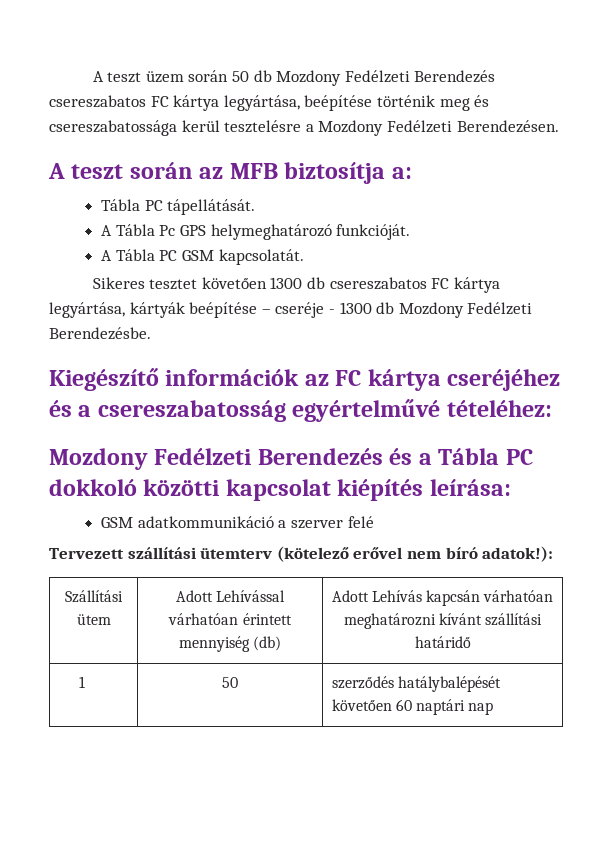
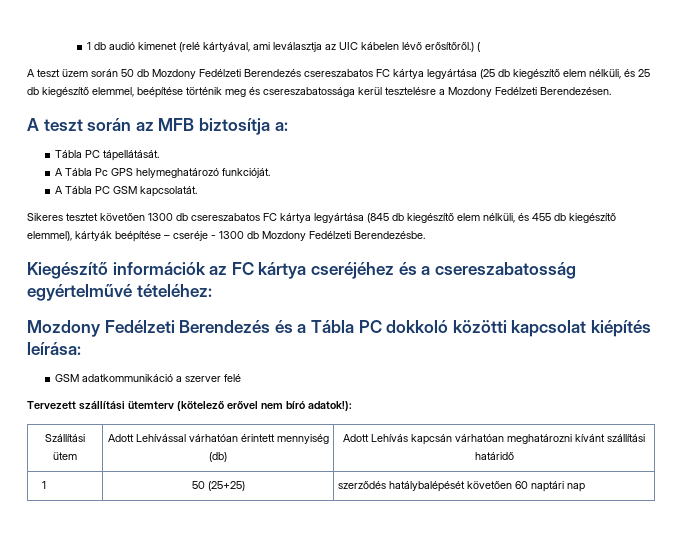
(92, 76) none -> [87,42,481,52] 1 db audió kimenet (relé kártyával, ami leválasztja az UIC kábelen lévő erősítőről.) ( //
[223,95,300,111] legyártása, -> [427,69,650,79] [27,87,134,97] legyártása (25 db kiegészítő elem nélküli, és 25 db kiegészítő elemmel,
[49,302,125,318] legyártása, -> [314,213,616,223] [27,231,72,241] legyártása (845 db kiegészítő elem nélküli, és 455 db kiegészítő elemmel),
(238, 682) none -> [207,481,245,491] (25+25)

